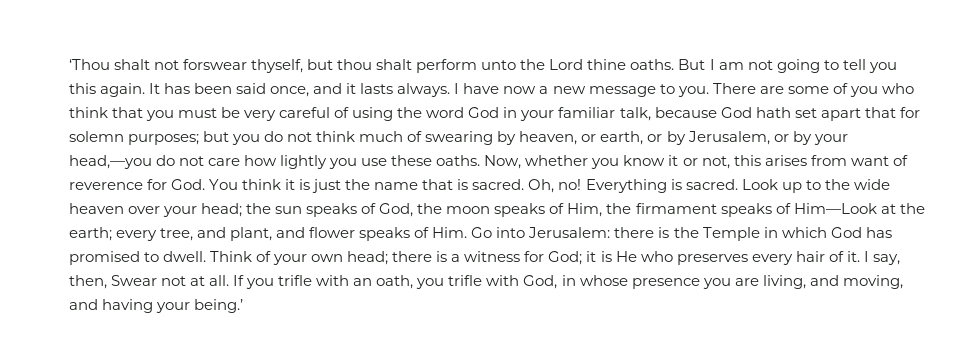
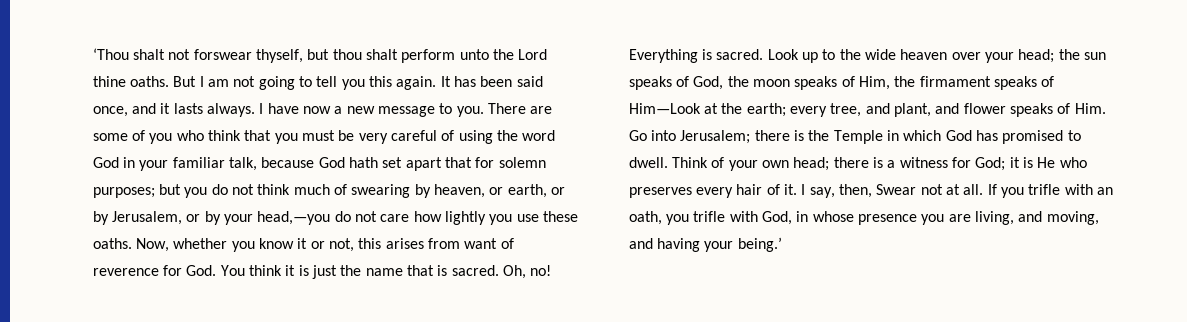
[528,227,611,238] Jerusalem: -> [680,130,751,144] Jerusalem;

